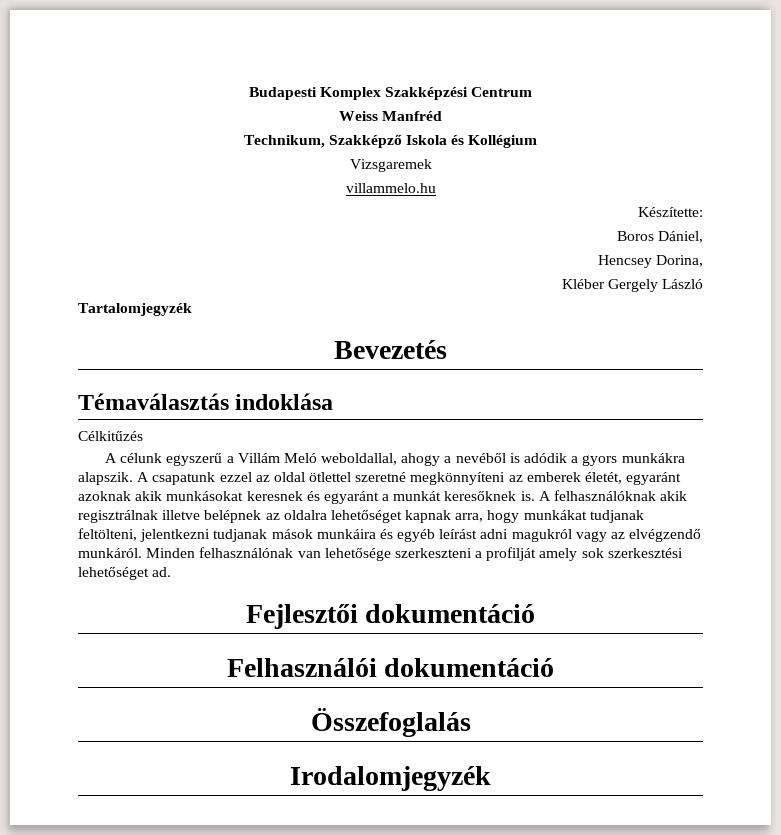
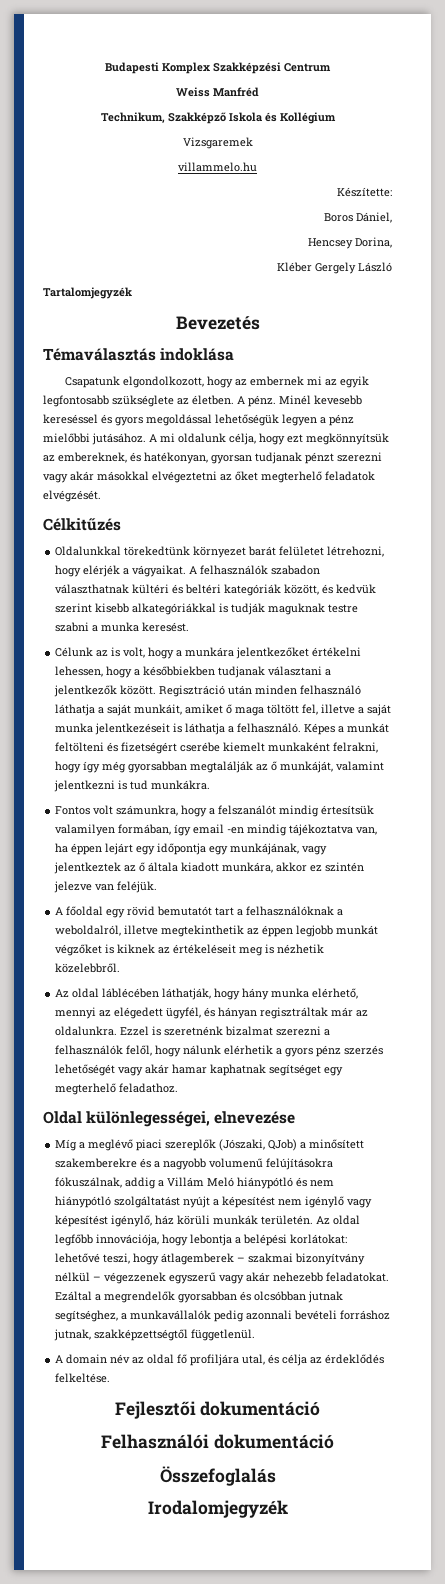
[78,431,143,441] [104,453,685,466] [78,472,682,485] [78,490,688,504] [78,510,644,523] [78,528,702,542] [78,547,683,561] [78,567,172,580] Célkitűzés // A célunk egyszerű a Villám Meló weboldallal, ahogy a nevéből is adódik a gyors munkákra alapszik. A csapatunk ezzel az oldal ötlettel szeretné megkönnyíteni az emberek életét, egyaránt azoknak akik munkásokat keresnek és egyaránt a munkát keresőknek is. A felhasználóknak akik regisztrálnak illetve belépnek az oldalra lehetőséget kapnak arra, hogy munkákat tudjanak feltölteni, jelentkezni tudjanak mások munkáira és egyéb leírást adni magukról vagy az elvégzendő munkáról. Minden felhasználónak van lehetősége szerkeszteni a profilját amely sok szerkesztési lehetőséget ad. -> [65,376,370,388] [43,395,362,407] [43,414,354,426] [43,433,389,445] [43,452,382,464] [43,471,375,483] [43,490,101,502] [43,518,121,531] [55,546,385,558] [55,565,321,577] [55,584,377,596] [55,603,359,615] [55,622,190,632] [55,647,362,659] [55,666,332,678] [54,685,362,697] [55,704,392,716] [55,723,390,735] [55,742,379,754] [55,761,385,773] [54,780,211,792] [55,805,375,817] [55,824,378,836] [55,843,328,855] [54,862,365,874] [54,881,158,893] [55,906,344,918] [55,925,379,937] [55,944,325,956] [55,963,121,973] [55,988,359,1000] [55,1007,369,1019] [55,1026,331,1036] [55,1045,384,1057] [55,1064,344,1076] [55,1083,179,1095] [43,1111,296,1127] [55,1139,365,1151] [55,1158,334,1170] [55,1177,335,1189] [55,1196,373,1208] [55,1215,361,1227] [55,1234,348,1246] [55,1253,366,1265] [55,1272,390,1284] [55,1291,344,1303] [55,1310,391,1322] [54,1329,256,1341] [55,1354,385,1366] [55,1373,111,1383] Csapatunk elgondolkozott, hogy az embernek mi az egyik legfontosabb szükséglete az életben. A pénz. Minél kevesebb kereséssel és gyors megoldással lehetőségük legyen a pénz mielőbbi jutásához. A mi oldalunk célja, hogy ezt megkönnyítsük az embereknek, és hatékonyan, gyorsan tudjanak pénzt szerezni vagy akár másokkal elvégeztetni az őket megterhelő feladatok elvégzését. // Célkitűzés // Oldalunkkal törekedtünk környezet barát felületet létrehozni, hogy elérjék a vágyaikat. A felhasználók szabadon választhatnak kültéri és beltéri kategóriák között, és kedvük szerint kisebb alkategóriákkal is tudják maguknak testre szabni a munka keresést. // Célunk az is volt, hogy a munkára jelentkezőket értékelni lehessen, hogy a későbbiekben tudjanak választani a jelentkezők között. Regisztráció után minden felhasználó láthatja a saját munkáit, amiket ő maga töltött fel, illetve a saját munka jelentkezéseit is láthatja a felhasználó. Képes a munkát feltölteni és fizetségért cserébe kiemelt munkaként felrakni, hogy így még gyorsabban megtalálják az ő munkáját, valamint jelentkezni is tud munkákra. // Fontos volt számunkra, hogy a felszanálót mindig értesítsük valamilyen formában, így email -en mindig tájékoztatva van, ha éppen lejárt egy időpontja egy munkájának, vagy jelentkeztek az ő általa kiadott munkára, akkor ez szintén jelezve van feléjük. // A főoldal egy rövid bemutatót tart a felhasználóknak a weboldalról, illetve megtekinthetik az éppen legjobb munkát végzőket is kiknek az értékeléseit meg is nézhetik közelebbről. // Az oldal láblécében láthatják, hogy hány munka elérhető, mennyi az elégedett ügyfél, és hányan regisztráltak már az oldalunkra. Ezzel is szeretnénk bizalmat szerezni a felhasználók felől, hogy nálunk elérhetik a gyors pénz szerzés lehetőségét vagy akár hamar kaphatnak segítséget egy megterhelő feladathoz. // Oldal különlegességei, elnevezése // Míg a meglévő piaci szereplők (Jószaki, QJob) a minősített szakemberekre és a nagyobb volumenű felújításokra fókuszálnak, addig a Villám Meló hiánypótló és nem hiánypótló szolgáltatást nyújt a képesítést nem igénylő vagy képesítést igénylő, ház körüli munkák területén. Az oldal legfőbb innovációja, hogy lebontja a belépési korlátokat: lehetővé teszi, hogy átlagemberek – szakmai bizonyítvány nélkül – végezzenek egyszerű vagy akár nehezebb feladatokat. Ezáltal a megrendelők gyorsabban és olcsóbban jutnak segítséghez, a munkavállalók pedig azonnali bevételi forráshoz jutnak, szakképzettségtől függetlenül. // A domain név az oldal fő profiljára utal, és célja az érdeklődés felkeltése.

